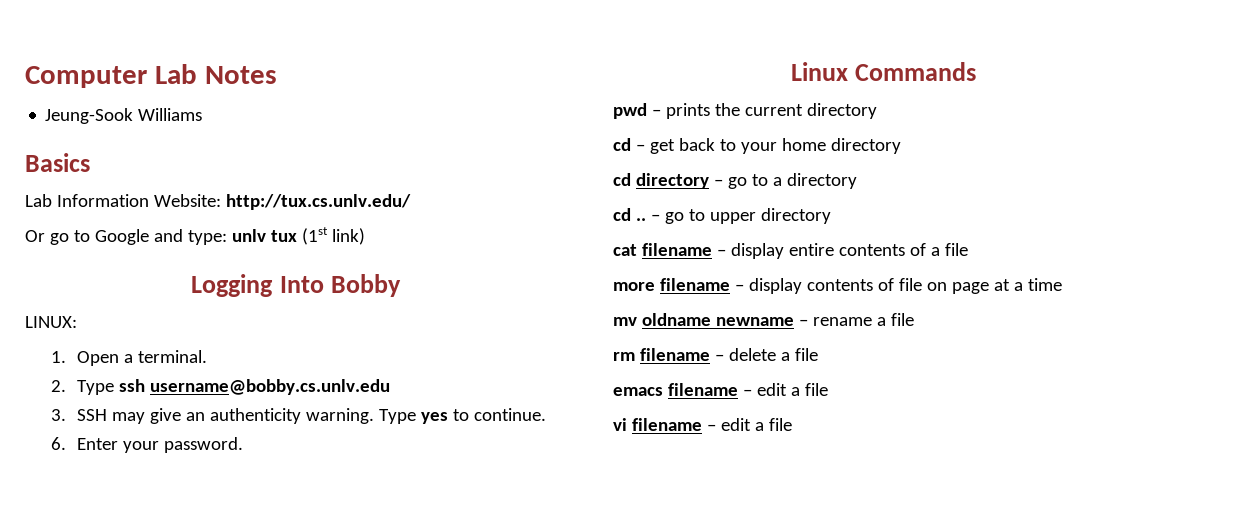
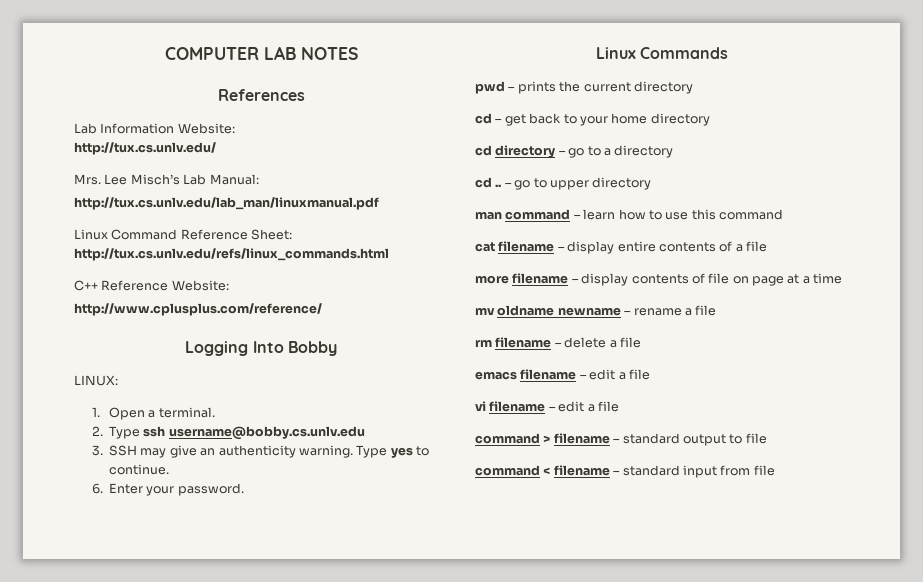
[25,64,277,88] [45,108,203,124] [25,153,90,172] Computer Lab Notes // Jeung-Sook Williams // Basics -> [164,46,358,60] [217,89,305,101] COMPUTER LAB NOTES // References
(221, 200) none -> (235, 128) //
[25,227,365,245] Or go to Google and type: unlv tux (1st link) -> [74,174,259,185] [74,197,379,210] [74,229,293,240] [74,248,389,261] [74,280,229,291] [74,303,322,316] Mrs. Lee Misch’s Lab Manual: // http://tux.cs.unlv.edu/lab_man/linuxmanual.pdf // Linux Command Reference Sheet: http://tux.cs.unlv.edu/refs/linux_commands.html // C++ Reference Website: // http://www.cplusplus.com/reference/
(831, 216) none -> [475,209,783,220] // man command – learn how to use this command
(792, 424) none -> [475,433,767,446] [475,465,775,478] // command > filename – standard output to file // command < filename – standard input from file

